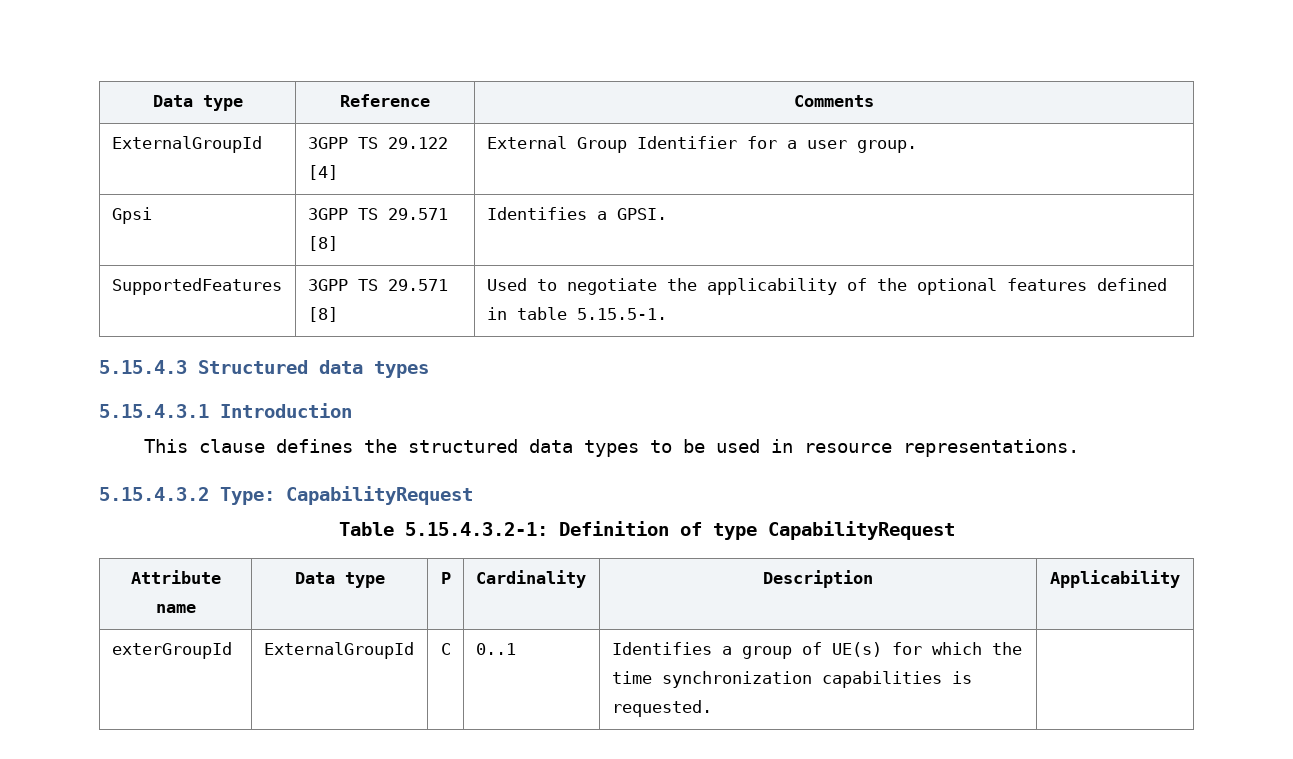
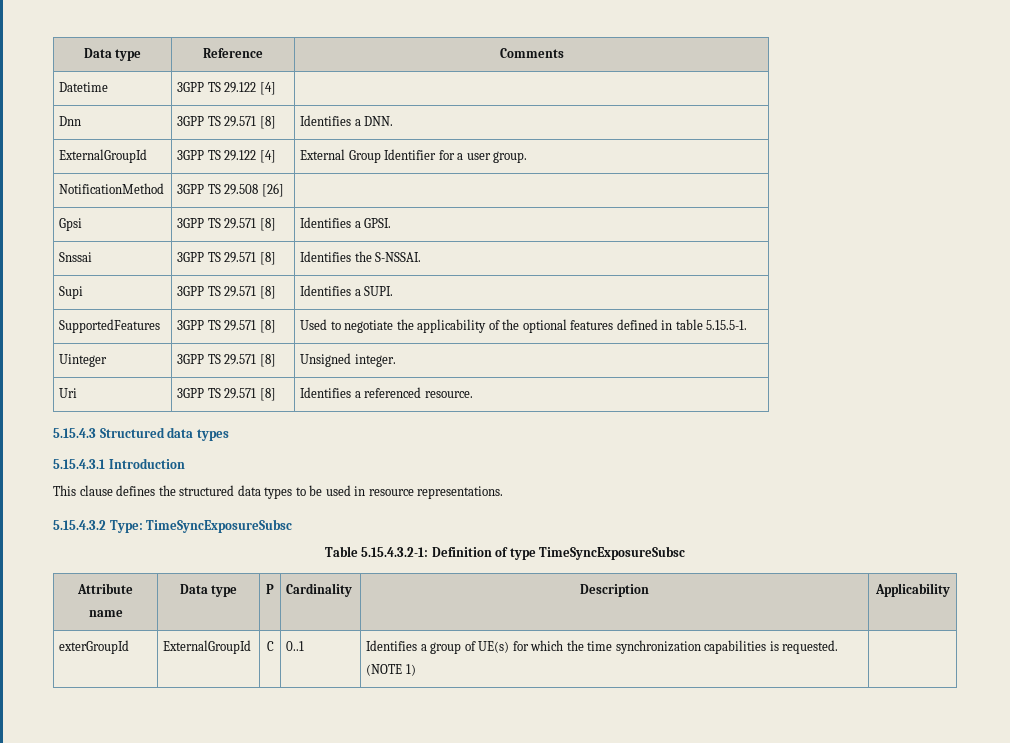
(874, 101) none -> [59,82,109,92] [177,82,276,95] [59,116,82,126] [177,116,276,129] [300,115,394,126] // Datetime | 3GPP TS 29.122 [4] | // Dnn | 3GPP TS 29.571 [8] | Identifies a DNN.
(917, 146) none -> [59,183,165,194] [177,183,284,197] // NotificationMethod | 3GPP TS 29.508 [26] |
(667, 214) none -> [59,252,93,262] [177,252,276,265] [300,251,422,262] [59,286,84,299] [177,286,276,299] [300,285,394,296] // Snssai | 3GPP TS 29.571 [8] | Identifies the S-NSSAI. // Supi | 3GPP TS 29.571 [8] | Identifies a SUPI.
(667, 314) none -> [59,354,108,367] [177,354,276,367] [300,353,396,367] [59,388,78,398] [177,388,276,401] [300,387,473,398] // Uinteger | 3GPP TS 29.571 [8] | Unsigned integer. // Uri | 3GPP TS 29.571 [8] | Identifies a referenced resource.
[286,486,473,505] CapabilityRequest -> [146,519,293,533] TimeSyncExposureSubsc
[767,521,955,540] CapabilityRequest -> [539,546,686,560] TimeSyncExposureSubsc
(712, 708) none -> [366,664,416,676] (NOTE 1)

